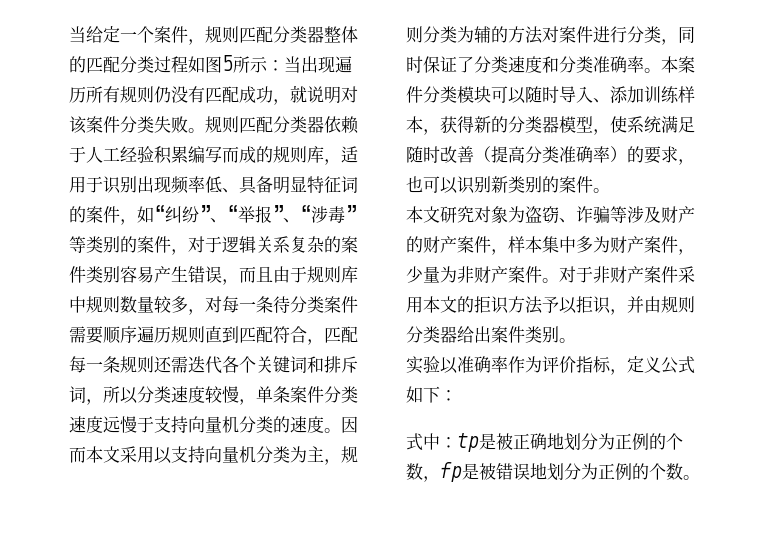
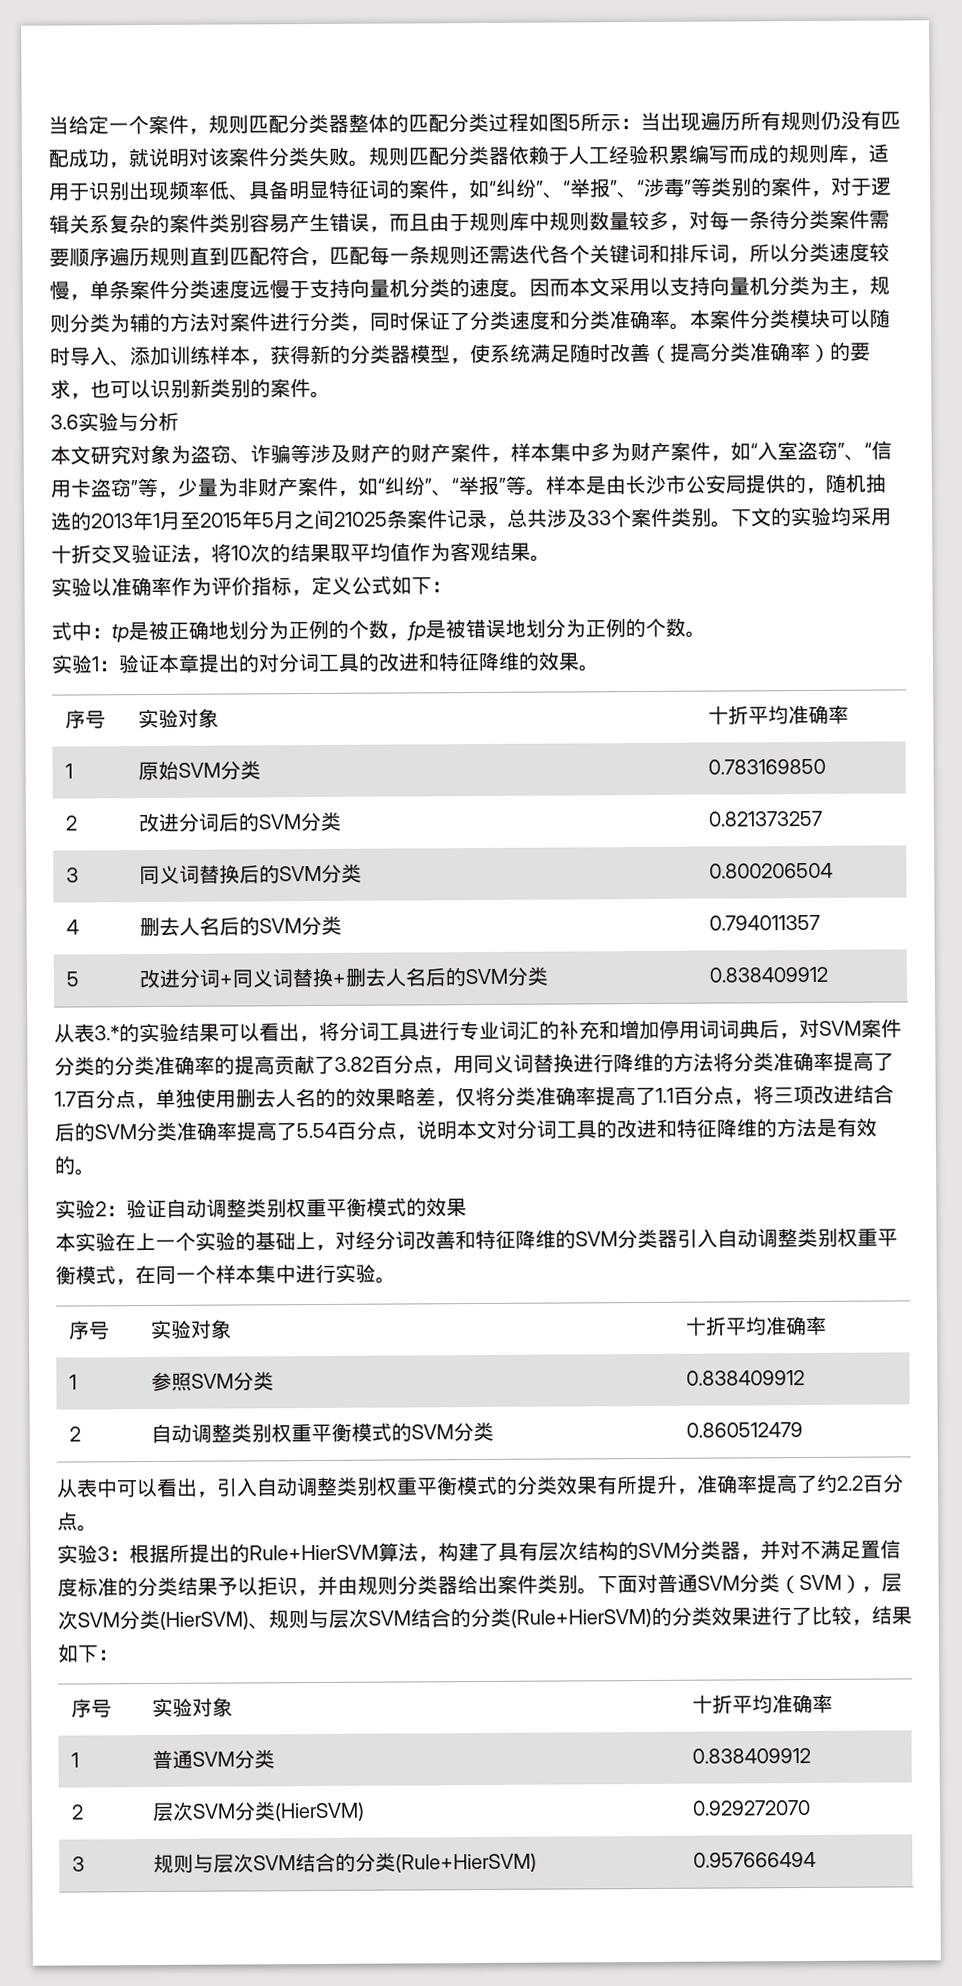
(610, 190) none -> [50,411,179,432] // 3.6实验与分析
[406,266,695,283] [406,296,695,315] [406,326,559,343] 少量为非财产案件。对于非财产案件采用本文的拒识方法予以拒识，并由规则分类器给出案件类别 -> [730,440,892,461] [50,473,886,498] [51,506,892,531] [51,541,531,564] 如“入室盗窃”、“信用卡盗窃”等，少量为非财产案件，如“纠纷”、“举报”等。样本是由长沙市公安局提供的，随机抽选的2013年1月至2015年5月之间21025条案件记录，总共涉及33个案件类别。下文的实验均采用十折交叉验证法，将10次的结果取平均值作为客观结果
(700, 477) none -> [51,651,600,674] [64,709,106,729] [137,708,219,729] [707,704,849,725] [64,763,73,779] [137,760,261,781] [707,758,826,775] [64,815,77,831] [137,811,342,833] [707,810,822,827] [65,867,79,883] [138,863,362,885] [708,862,833,879] [65,919,79,935] [138,915,342,937] [708,914,820,931] [65,971,79,987] [138,966,548,989] [708,966,828,983] [54,1018,902,1043] [54,1051,894,1076] [54,1084,894,1110] [54,1117,877,1142] [54,1155,96,1176] [55,1197,467,1219] [55,1227,898,1252] [55,1263,396,1286] [67,1320,110,1340] [149,1319,232,1340] [684,1315,827,1336] [68,1374,77,1390] [150,1371,274,1392] [685,1370,805,1386] [68,1426,81,1442] [150,1421,494,1444] [685,1422,803,1438] [56,1473,904,1498] [57,1511,98,1532] [57,1539,901,1564] [57,1573,902,1597] [57,1605,912,1630] [57,1643,119,1663] [70,1698,112,1718] [151,1697,233,1718] [691,1693,833,1714] [70,1752,79,1768] [151,1749,275,1770] [691,1748,811,1764] [70,1804,84,1820] [151,1801,365,1823] [691,1800,811,1816] [71,1856,85,1872] [152,1852,537,1874] [692,1851,816,1868] // 实验1：验证本章提出的对分词工具的改进和特征降维的效果。 // 序号 | 实验对象 | 十折平均准确率 // 1 | 原始SVM分类 | 0.783169850 // 2 | 改进分词后的SVM分类 | 0.821373257 // 3 | 同义词替换后的SVM分类 | 0.800206504 // 4 | 删去人名后的SVM分类 | 0.794011357 // 5 | 改进分词+同义词替换+删去人名后的SVM分类 | 0.838409912 // 从表3.*的实验结果可以看出，将分词工具进行专业词汇的补充和增加停用词词典后，对SVM案件分类的分类准确率的提高贡献了3.82百分点，用同义词替换进行降维的方法将分类准确率提高了1.7百分点，单独使用删去人名的的效果略差，仅将分类准确率提高了1.1百分点，将三项改进结合后的SVM分类准确率提高了5.54百分点，说明本文对分词工具的改进和特征降维的方法是有效的。 // 实验2：验证自动调整类别权重平衡模式的效果 // 本实验在上一个实验的基础上，对经分词改善和特征降维的SVM分类器引入自动调整类别权重平衡模式，在同一个样本集中进行实验。 // 序号 | 实验对象 | 十折平均准确率 // 1 | 参照SVM分类 | 0.838409912 // 2 | 自动调整类别权重平衡模式的SVM分类 | 0.860512479 // 从表中可以看出，引入自动调整类别权重平衡模式的分类效果有所提升，准确率提高了约2.2百分点。 // 实验3：根据所提出的Rule+HierSVM算法，构建了具有层次结构的SVM分类器，并对不满足置信度标准的分类结果予以拒识，并由规则分类器给出案件类别。下面对普通SVM分类（SVM），层次SVM分类(HierSVM)、规则与层次SVM结合的分类(Rule+HierSVM)的分类效果进行了比较，结果如下： // 序号 | 实验对象 | 十折平均准确率 // 1 | 普通SVM分类 | 0.838409912 // 2 | 层次SVM分类(HierSVM) | 0.929272070 // 3 | 规则与层次SVM结合的分类(Rule+HierSVM) | 0.957666494

